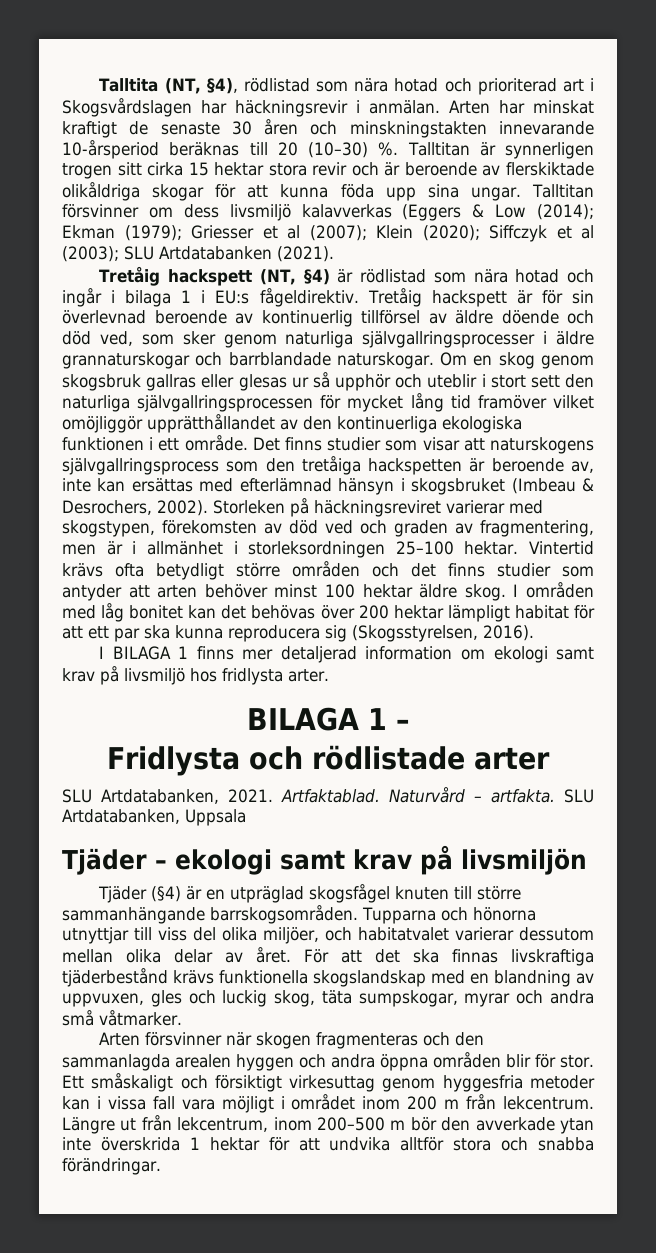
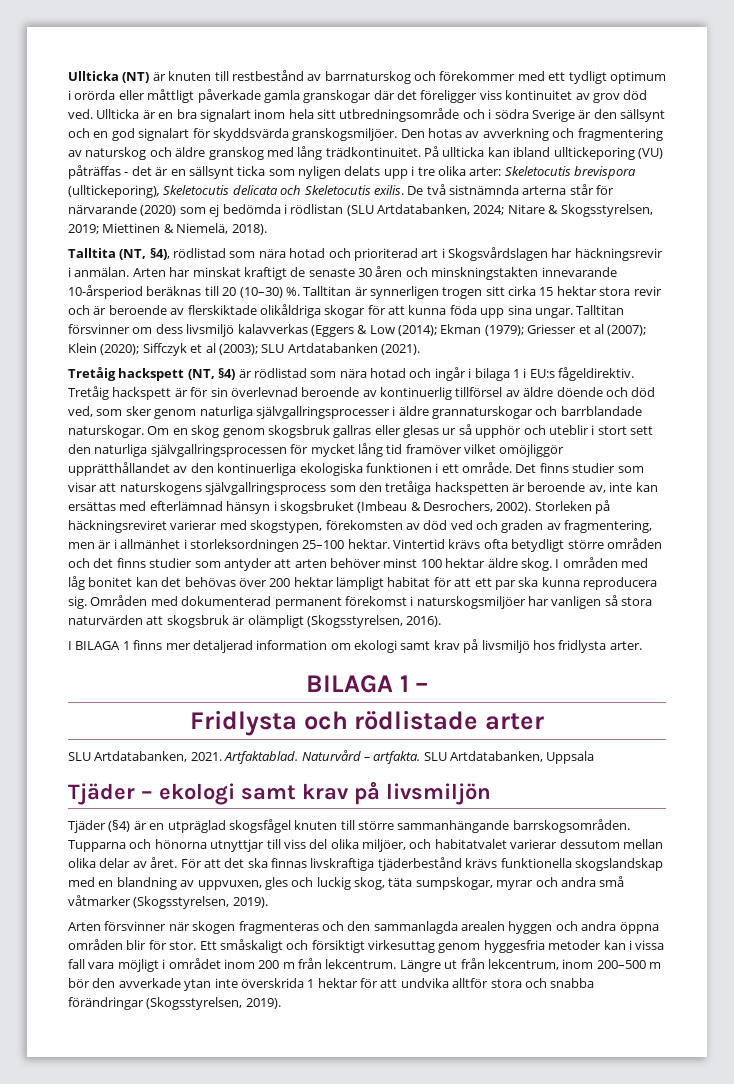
(99, 85) none -> [68,70,666,84] [68,89,648,103] [68,108,665,122] [68,128,663,141] [68,146,663,160] [68,165,636,179] [68,184,615,198] [68,204,653,217] [68,223,267,235] Ullticka (NT) är knuten till restbestånd av barrnaturskog och förekommer med ett tydligt optimum i orörda eller måttligt påverkade gamla granskogar där det föreligger viss kontinuitet av grov död ved. Ullticka är en bra signalart inom hela sitt utbredningsområde och i södra Sverige är den sällsynt och en god signalart för skyddsvärda granskogsmiljöer. Den hotas av avverkning och fragmentering av naturskog och äldre granskog med lång trädkontinuitet. På ullticka kan ibland ulltickeporing (VU) påträffas - det är en sällsynt ticka som nyligen delats upp i tre olika arter: Skeletocutis brevispora (ulltickeporing), Skeletocutis delicata och Skeletocutis exilis. De två sistnämnda arterna står för närvarande (2020) som ej bedömda i rödlistan (SLU Artdatabanken, 2024; Nitare & Skogsstyrelsen, 2019; Miettinen & Niemelä, 2018). //
[325,625,347,642] sig -> [68,595,653,609] [68,615,304,628] sig. Områden med dokumenterad permanent förekomst i naturskogsmiljöer har vanligen så stora naturvärden att skogsbruk är olämpligt
[99,1010,182,1026] våtmarker. -> [68,895,268,909] våtmarker (Skogsstyrelsen, 2019).
[62,1158,161,1175] förändringar. -> [68,997,281,1010] förändringar (Skogsstyrelsen, 2019).

